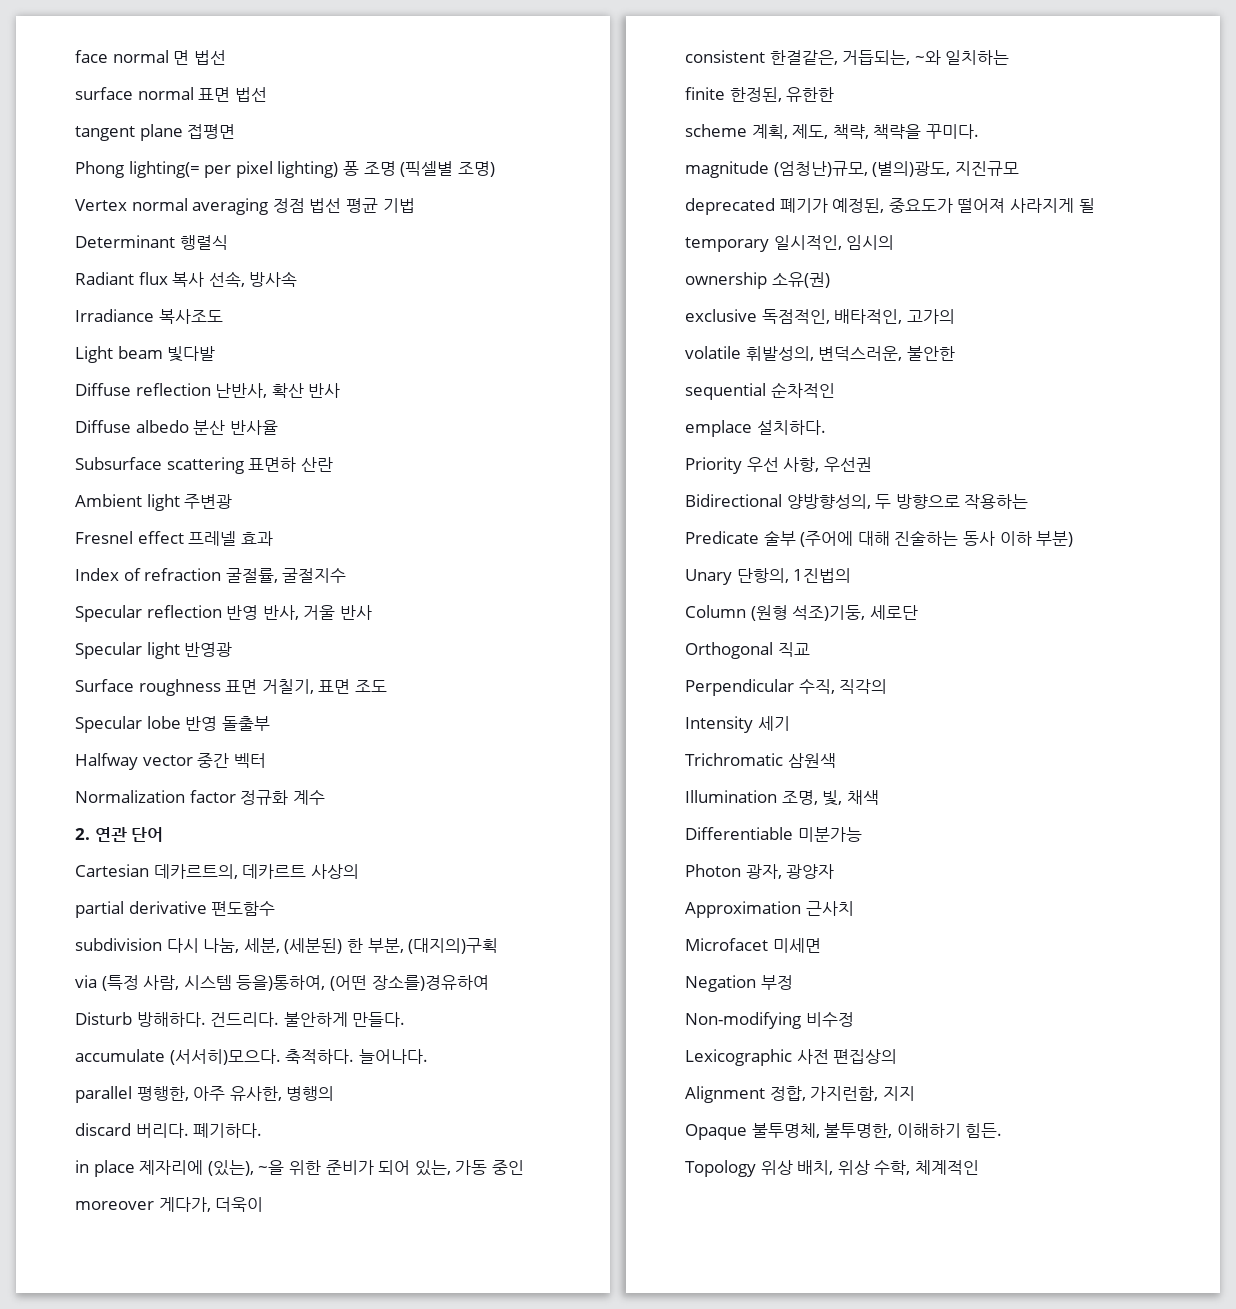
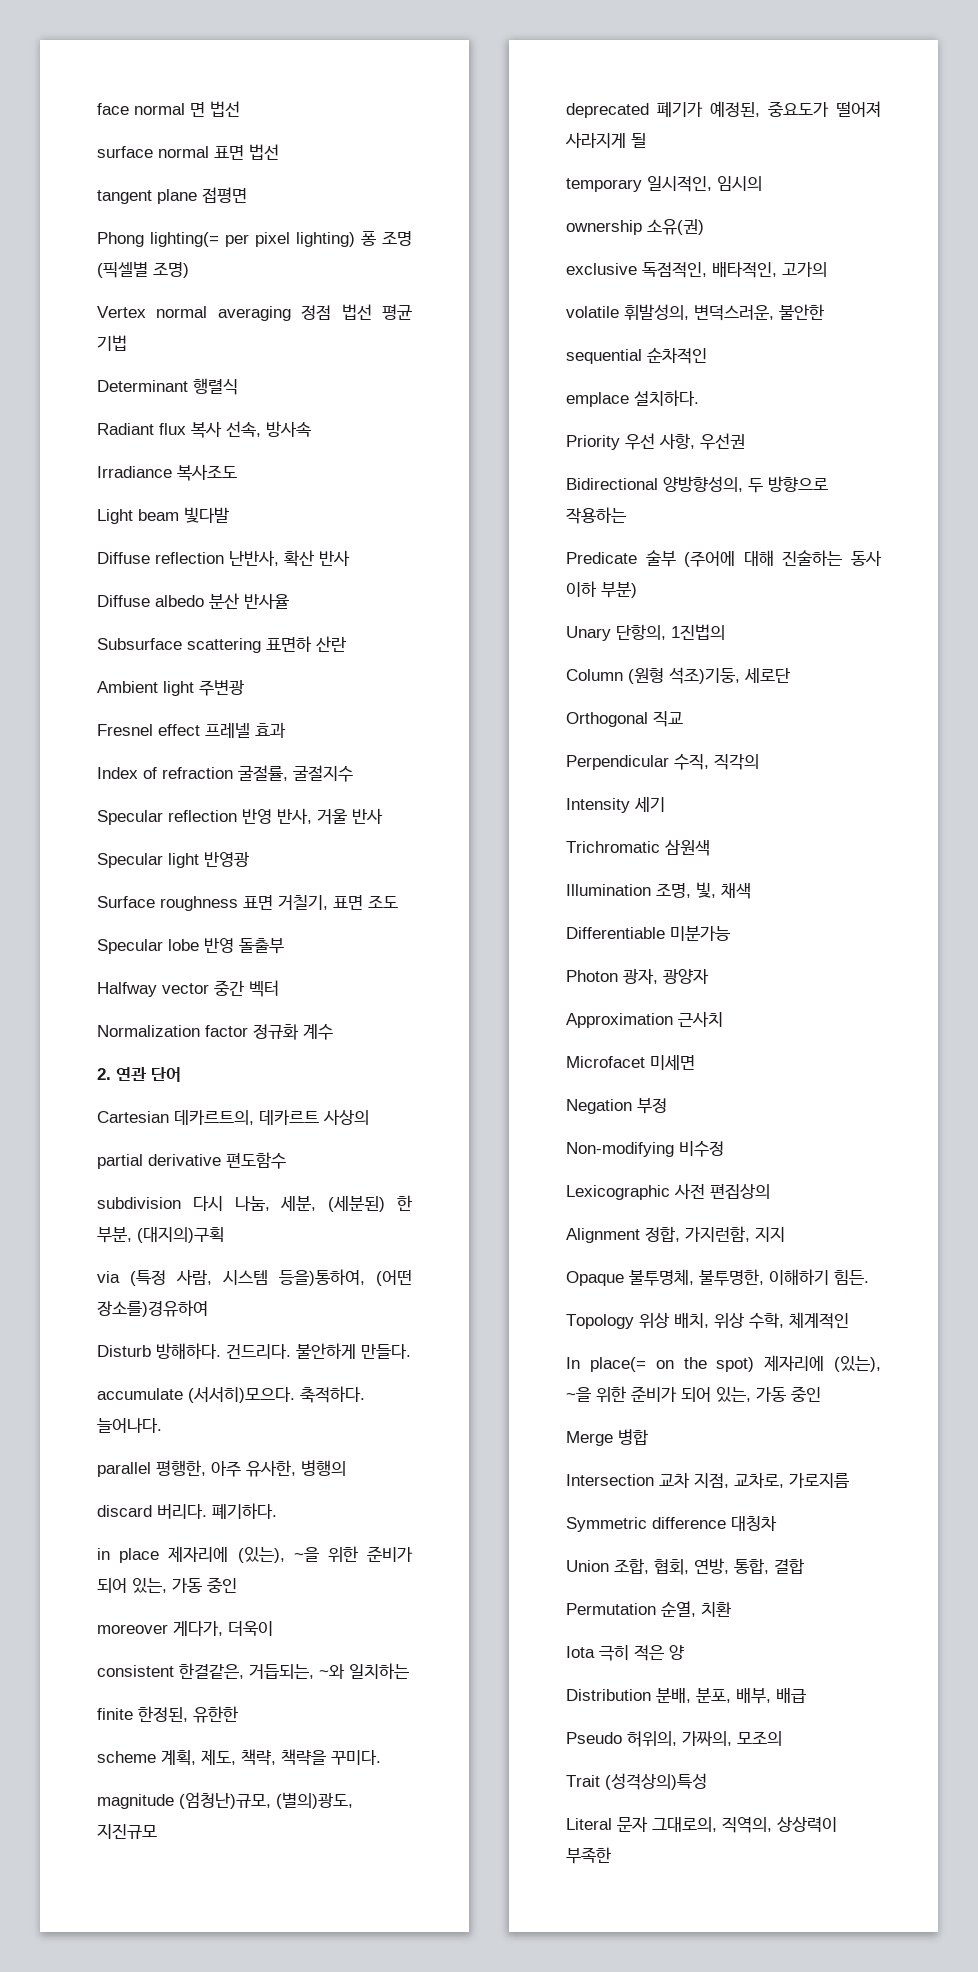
(979, 1167) none -> [566,1355,881,1372] [566,1386,821,1403] [566,1429,648,1446] [566,1473,849,1488] [566,1516,777,1532] [566,1558,804,1575] [566,1601,731,1617] [566,1645,684,1661] [566,1688,806,1704] [566,1731,782,1747] [566,1773,707,1790] [566,1817,837,1833] [566,1847,611,1864] // In place(= on the spot) 제자리에 (있는), ~을 위한 준비가 되어 있는, 가동 중인 // Merge 병합 // Intersection 교차 지점, 교차로, 가로지름 // Symmetric difference 대칭차 // Union 조합, 협회, 연방, 통합, 결합 // Permutation 순열, 치환 // Iota 극히 적은 양 // Distribution 분배, 분포, 배부, 배급 // Pseudo 허위의, 가짜의, 모조의 // Trait (성격상의)특성 // Literal 문자 그대로의, 직역의, 상상력이 부족한

